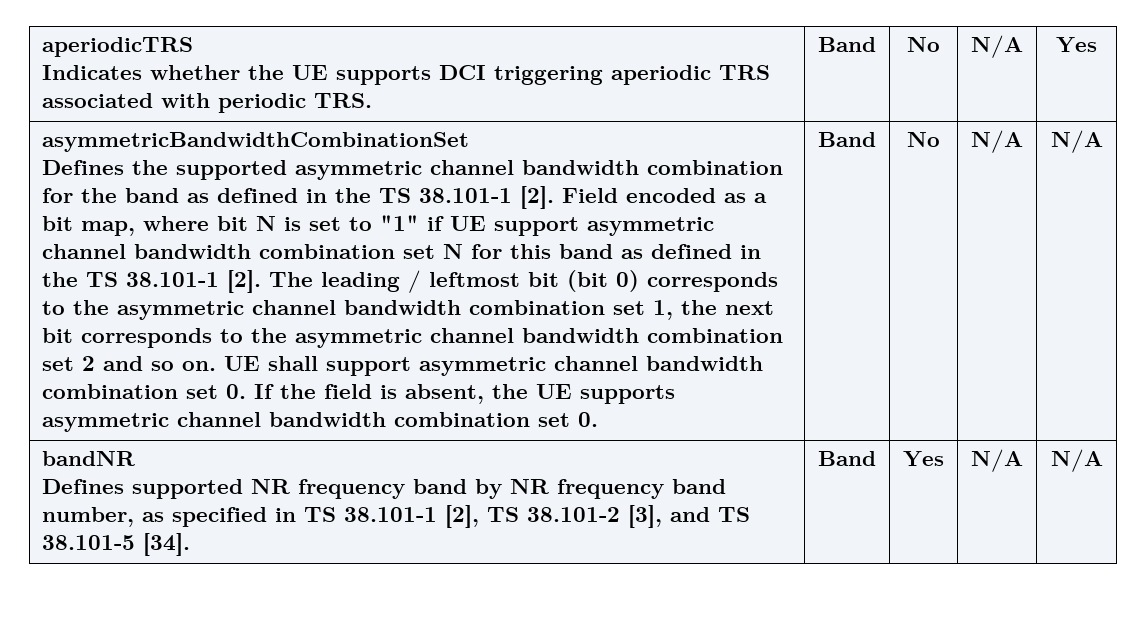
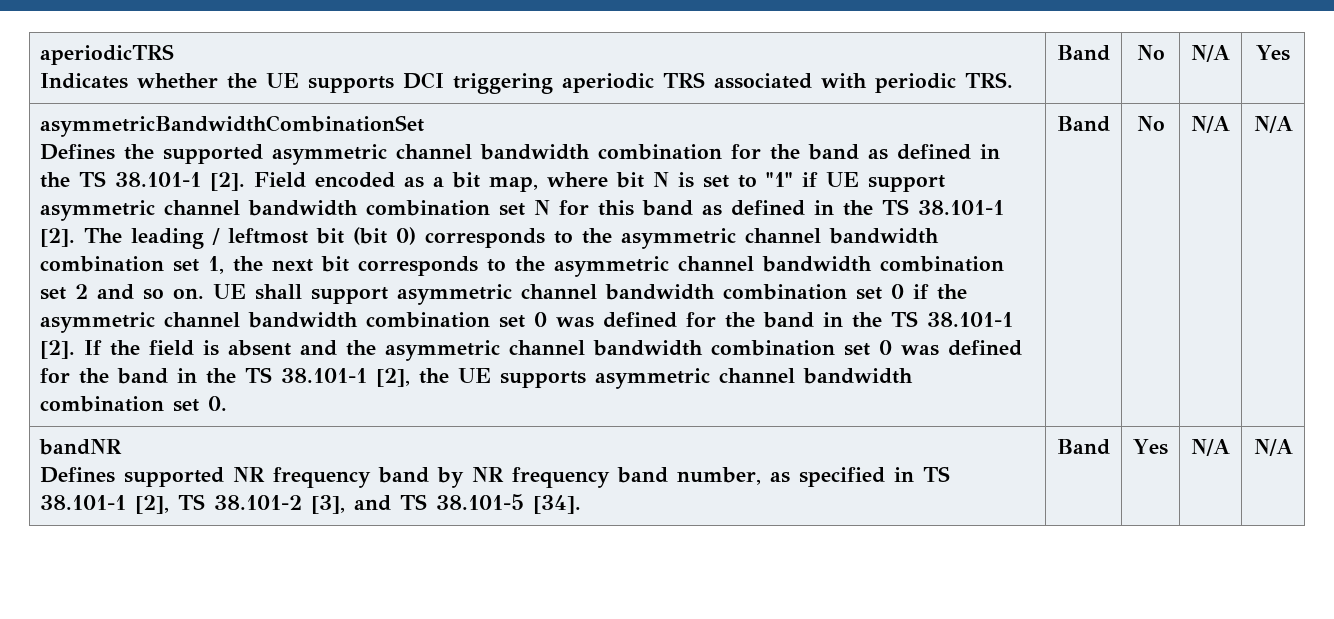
[226,384,485,404] 0. If the field is absent, -> [891,284,968,300] [40,311,1014,333] [40,340,1023,361] [40,367,411,387] 0 if the asymmetric channel bandwidth combination set 0 was defined for the band in the TS 38.101-1 [2]. If the field is absent and the asymmetric channel bandwidth combination set 0 was defined for the band in the TS 38.101-1 [2],

